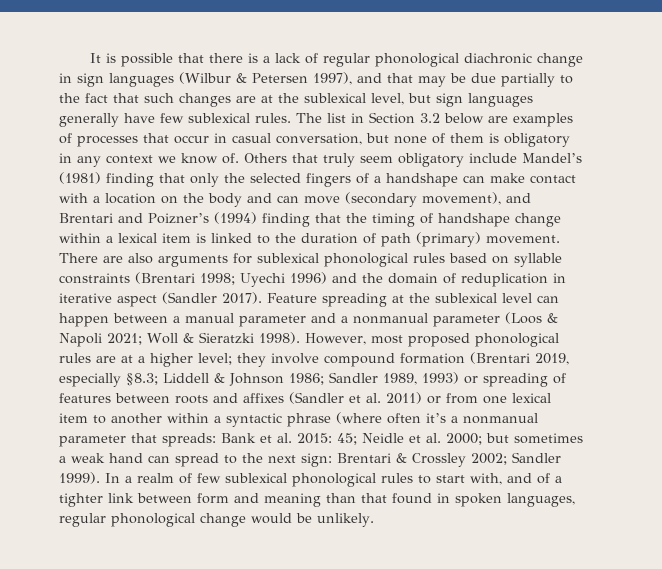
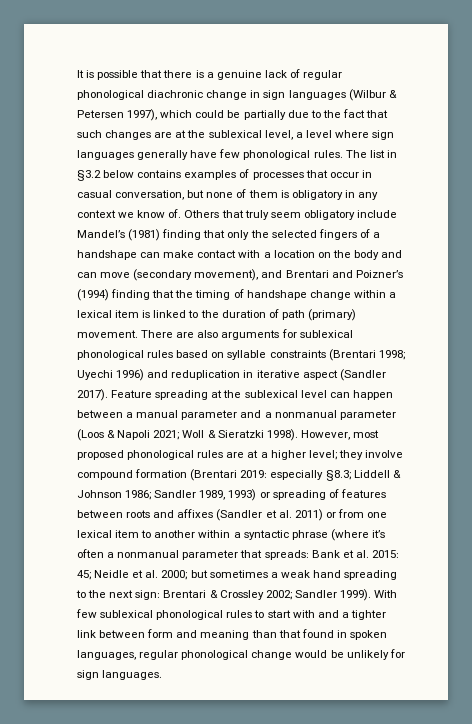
(270, 59) none -> [216,70,262,80] genuine
[357,73,555,87] and that may be due partially -> [160,110,309,120] which could be partially due
[408,93,431,103] but -> [295,130,369,138] a level where
[188,113,250,123] sublexical -> [243,150,311,160] phonological
[369,112,508,124] Section 3.2 below are -> [77,170,182,181] §3.2 below contains
[362,273,456,284] the domain of -> (169, 374) none
[535,353,569,365] 2019, -> [240,470,268,478] 2019:
[387,413,446,424] often it’s -> [371,530,385,538] [77,549,104,558] it’s often
[148,453,219,467] can spread -> [344,570,398,580] spreading
[105,473,192,484] In a realm of -> [374,590,398,598] With
[470,473,550,485] with, and of -> [292,610,339,618] with and
[317,513,374,527] unlikely. -> [346,649,405,660] [77,670,163,680] unlikely for sign languages.

